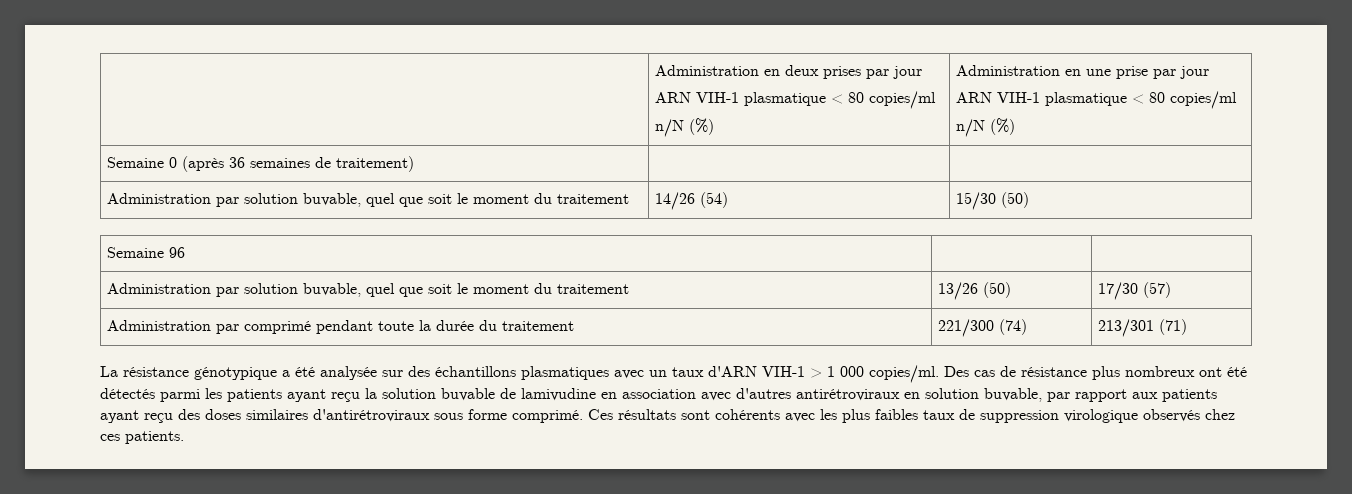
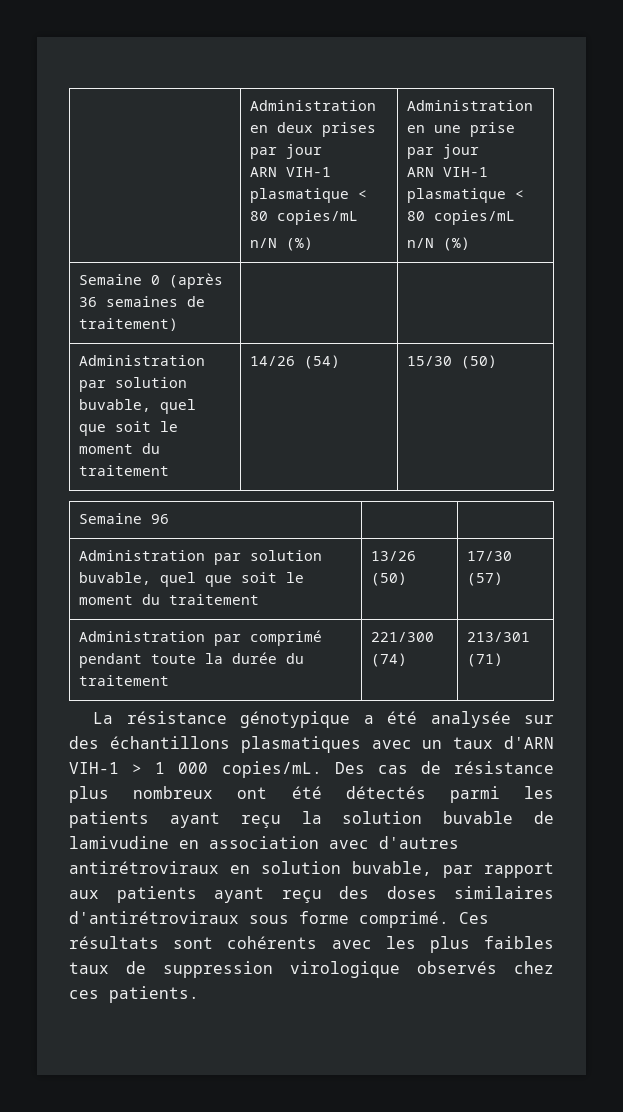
[868,91,936,109] copies/ml -> [276,210,358,225] copies/mL
[1169,91,1237,109] copies/ml -> [433,210,515,225] copies/mL
[869,365,939,383] copies/ml. -> [221,761,322,778] copies/mL.

